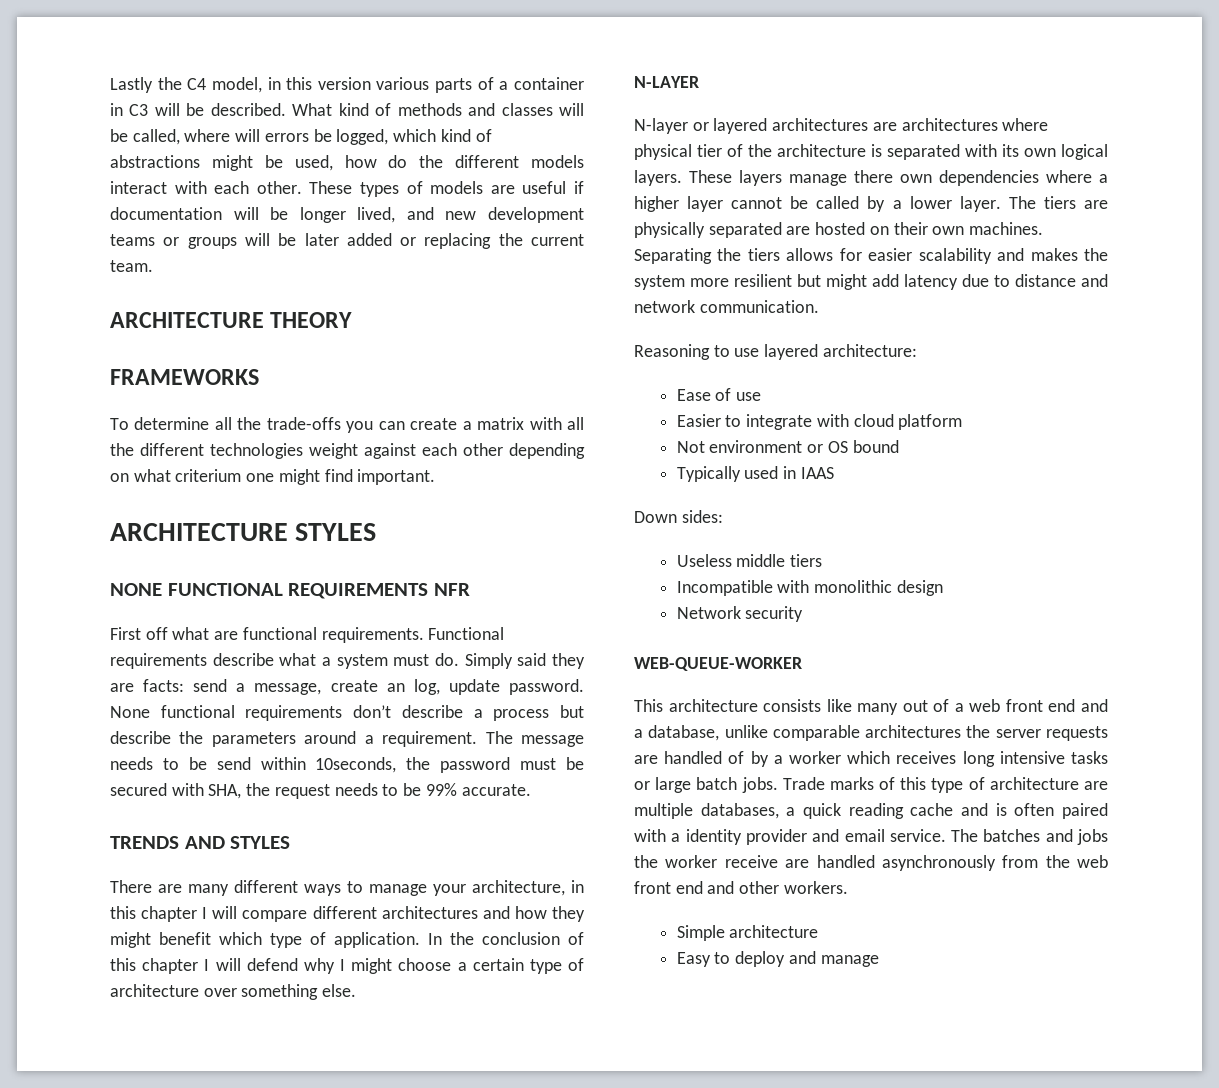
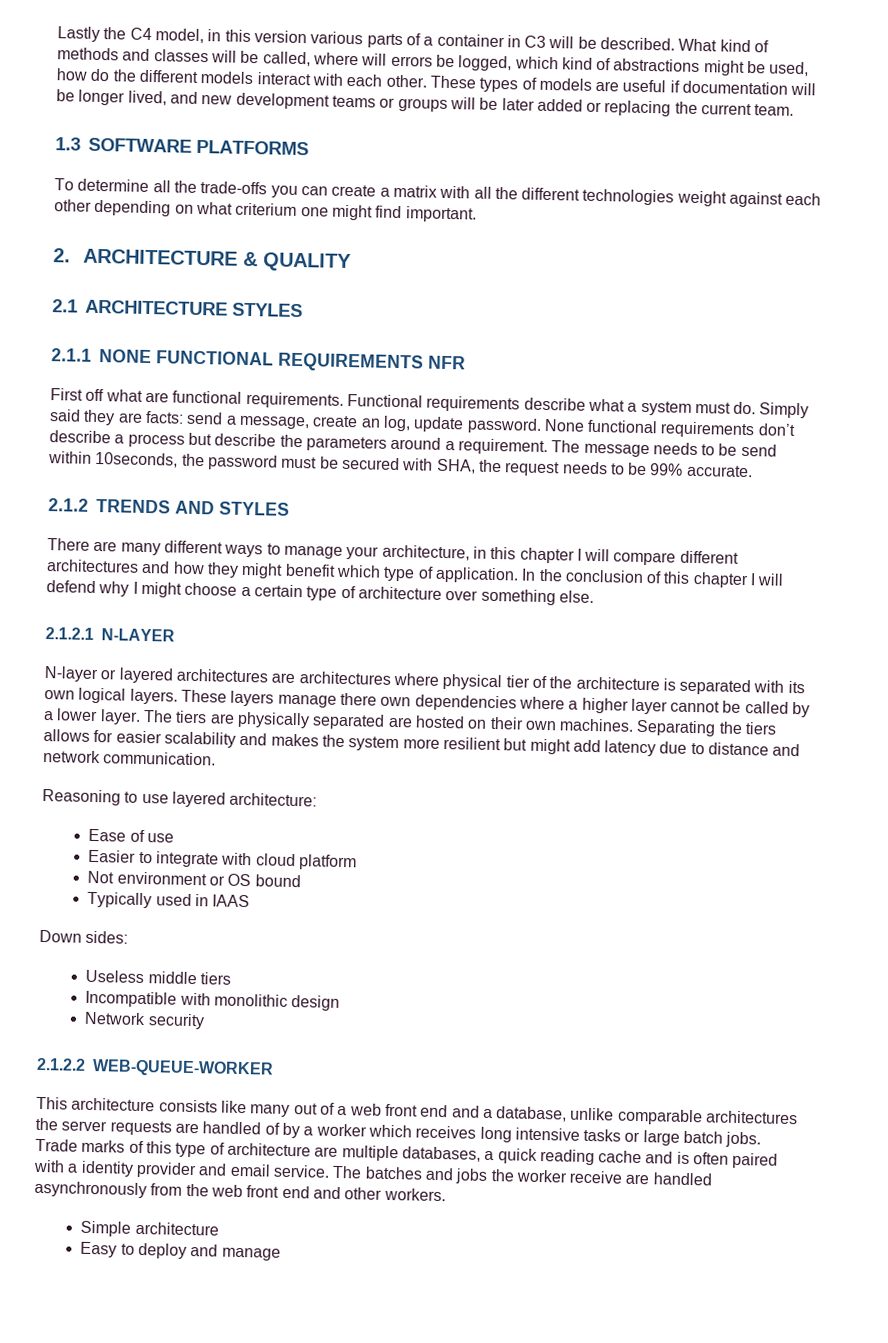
[110,312,353,328] [110,369,259,385] ARCHITECTURE THEORY // FRAMEWORKS -> [55,137,309,156] 1.3 SOFTWARE PLATFORMS
(436, 477) none -> [53,248,352,273] [52,299,78,313] 2. ARCHITECTURE & QUALITY // 2.1
(377, 532) none -> [51,348,92,362] 2.1.1
(531, 790) none -> [48,498,89,512] 2.1.2
(357, 990) none -> [45,626,94,640] 2.1.2.1
(804, 614) none -> [36,1057,86,1071] 2.1.2.2

